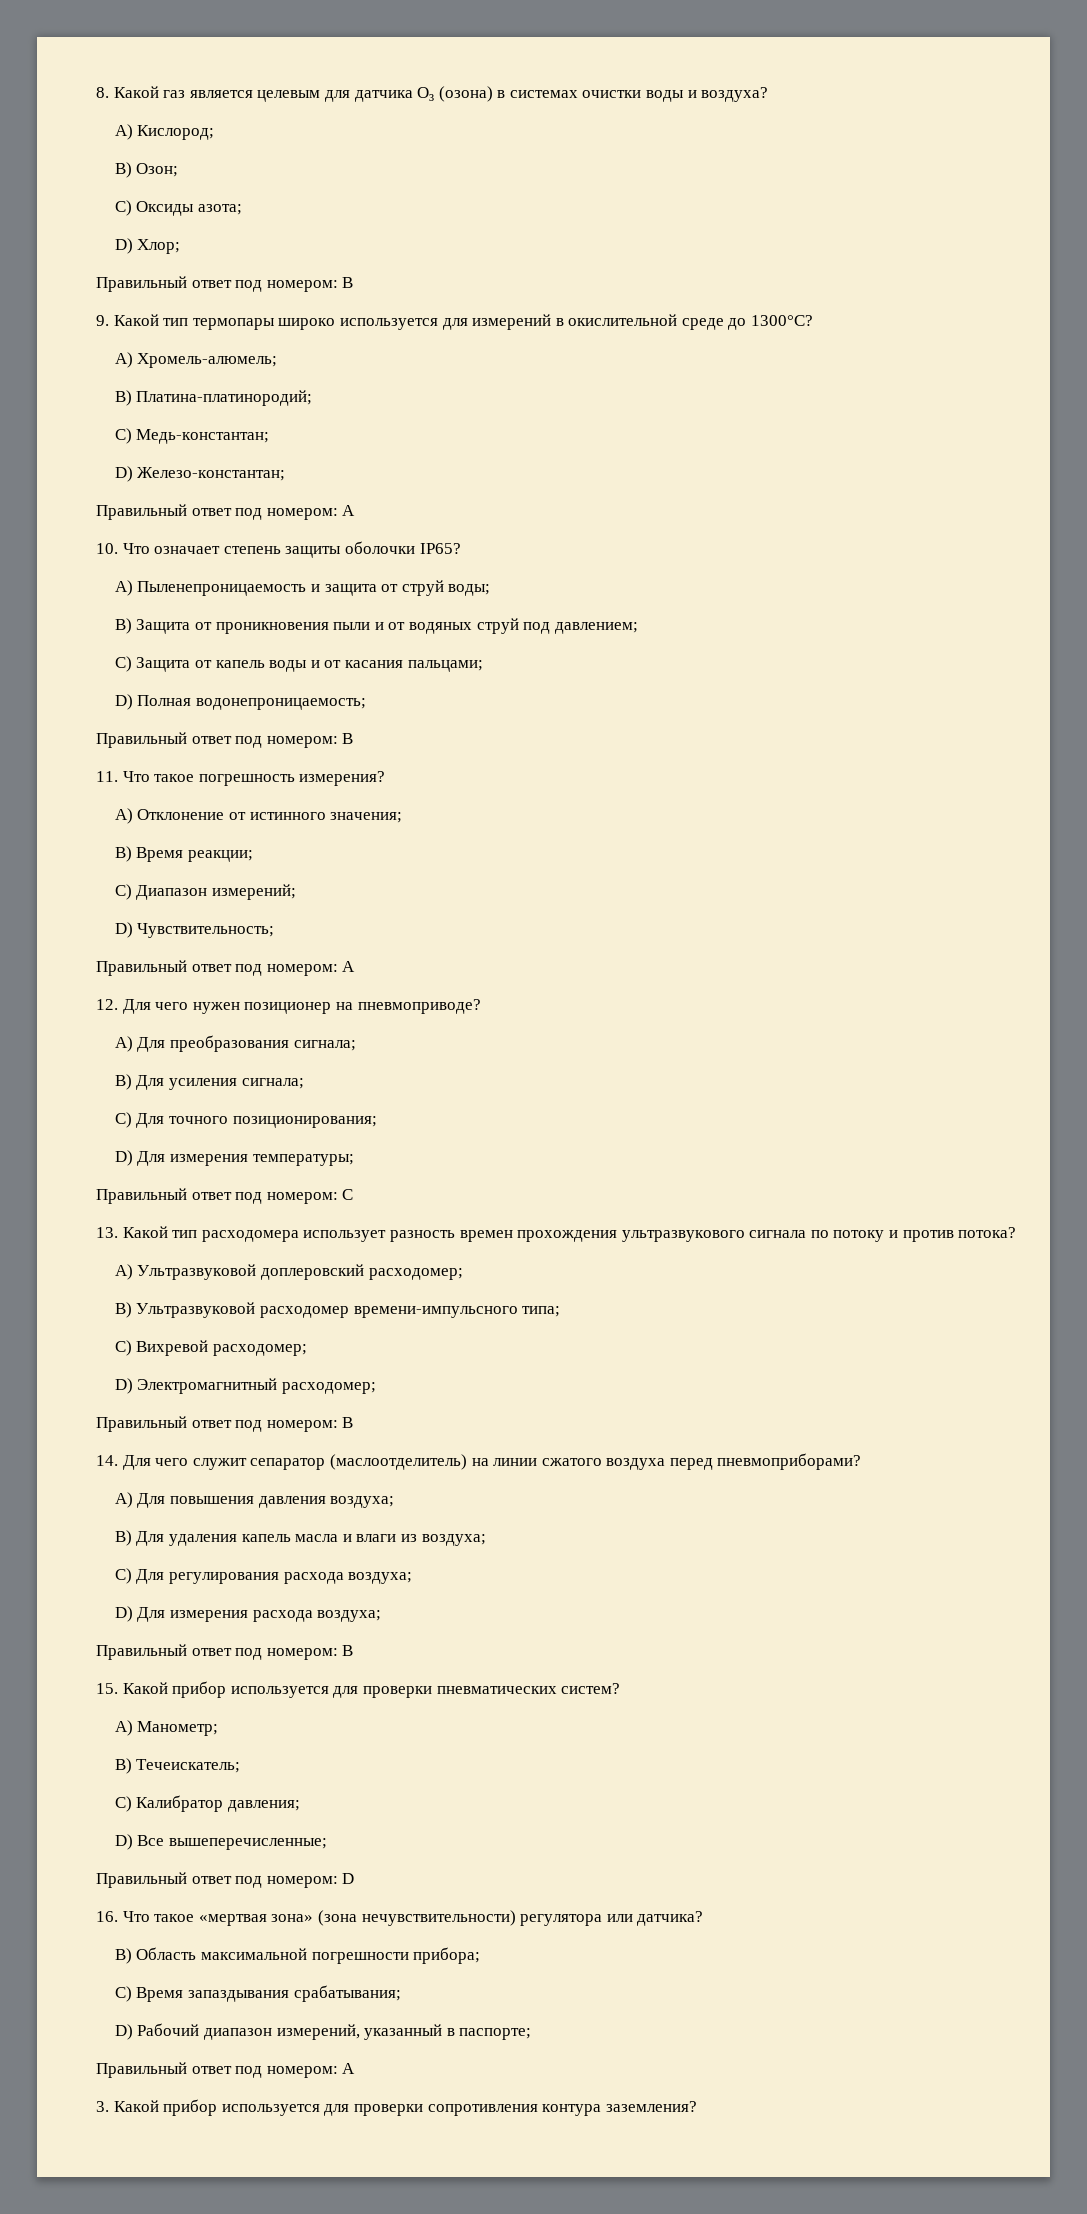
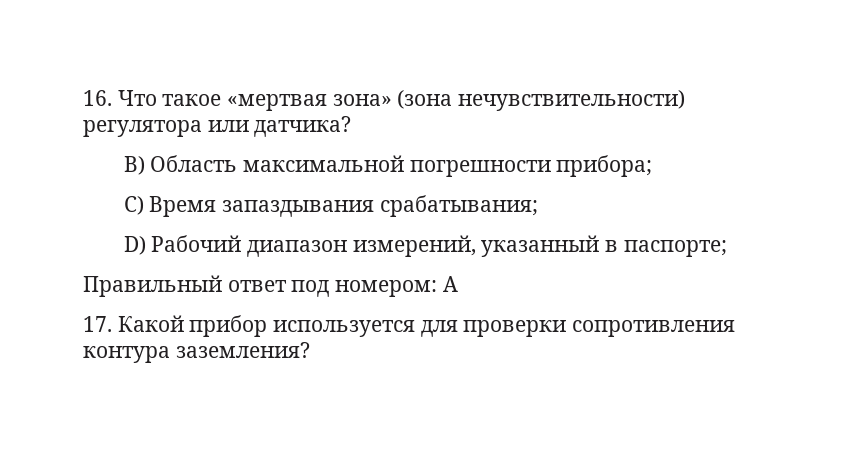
[96,86,769,102] [114,124,215,140] [114,162,179,178] [114,200,242,216] [114,238,181,254] [96,276,354,292] [96,314,814,330] [114,352,278,368] [114,390,313,406] [114,428,270,444] [114,466,286,482] [96,504,356,520] [96,541,461,558] [114,580,491,596] [114,618,638,634] [114,656,483,672] [114,694,366,710] [96,732,354,748] [96,771,386,786] [114,808,403,824] [114,846,253,862] [114,884,296,900] [114,922,275,938] [96,960,356,976] [96,999,481,1014] [114,1035,356,1052] [114,1074,304,1090] [114,1112,377,1128] [114,1150,354,1166] [96,1188,354,1204] [96,1226,1017,1242] [114,1264,463,1280] [114,1302,561,1318] [114,1340,307,1356] [114,1378,376,1394] [96,1416,354,1432] [96,1453,862,1470] [114,1492,395,1508] [114,1530,486,1546] [114,1568,413,1584] [114,1606,382,1622] [96,1644,354,1660] [96,1681,621,1698] [114,1720,219,1736] [114,1758,241,1774] [114,1795,300,1812] [114,1834,327,1850] [96,1872,355,1888] 8. Какой газ является целевым для датчика O₃ (озона) в системах очистки воды и воздуха? // A) Кислород; // B) Озон; // C) Оксиды азота; // D) Хлор; // Правильный ответ под номером: B // 9. Какой тип термопары широко используется для измерений в окислительной среде до 1300°C? // A) Хромель-алюмель; // B) Платина-платинородий; // C) Медь-константан; // D) Железо-константан; // Правильный ответ под номером: A // 10. Что означает степень защиты оболочки IP65? // A) Пыленепроницаемость и защита от струй воды; // B) Защита от проникновения пыли и от водяных струй под давлением; // C) Защита от капель воды и от касания пальцами; // D) Полная водонепроницаемость; // Правильный ответ под номером: B // 11. Что такое погрешность измерения? // A) Отклонение от истинного значения; // B) Время реакции; // C) Диапазон измерений; // D) Чувствительность; // Правильный ответ под номером: A // 12. Для чего нужен позиционер на пневмоприводе? // A) Для преобразования сигнала; // B) Для усиления сигнала; // C) Для точного позиционирования; // D) Для измерения температуры; // Правильный ответ под номером: C // 13. Какой тип расходомера использует разность времен прохождения ультразвукового сигнала по потоку и против потока? // A) Ультразвуковой доплеровский расходомер; // B) Ультразвуковой расходомер времени-импульсного типа; // C) Вихревой расходомер; // D) Электромагнитный расходомер; // Правильный ответ под номером: B // 14. Для чего служит сепаратор (маслоотделитель) на линии сжатого воздуха перед пневмоприборами? // A) Для повышения давления воздуха; // B) Для удаления капель масла и влаги из воздуха; // C) Для регулирования расхода воздуха; // D) Для измерения расхода воздуха; // Правильный ответ под номером: B // 15. Какой прибор используется для проверки пневматических систем? // A) Манометр; // B) Течеискатель; // C) Калибратор давления; // D) Все вышеперечисленные; // Правильный ответ под номером: D // -> (83, 98) none
[96,2101,109,2112] 3. -> [83,316,112,332] 17.

